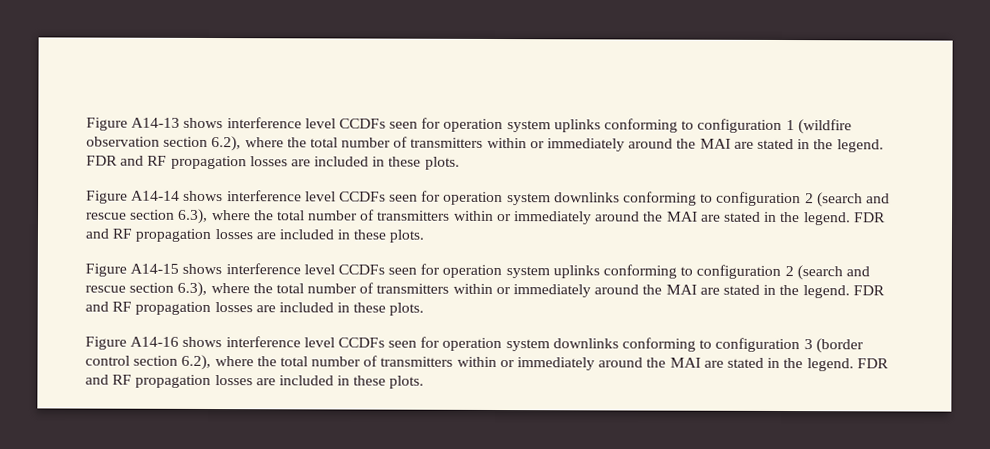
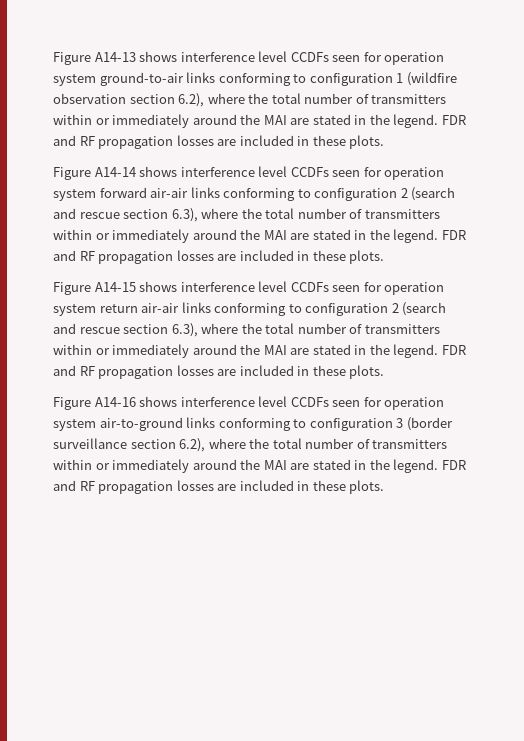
[553,119,601,133] uplinks -> [99,72,216,86] ground-to-air links
[553,192,620,203] downlinks -> [99,187,220,198] forward air-air links
[552,265,600,279] uplinks -> [99,302,211,313] return air-air links
[552,338,619,349] downlinks -> [99,417,216,431] air-to-ground links
[85,355,130,366] control -> [53,438,127,449] surveillance

